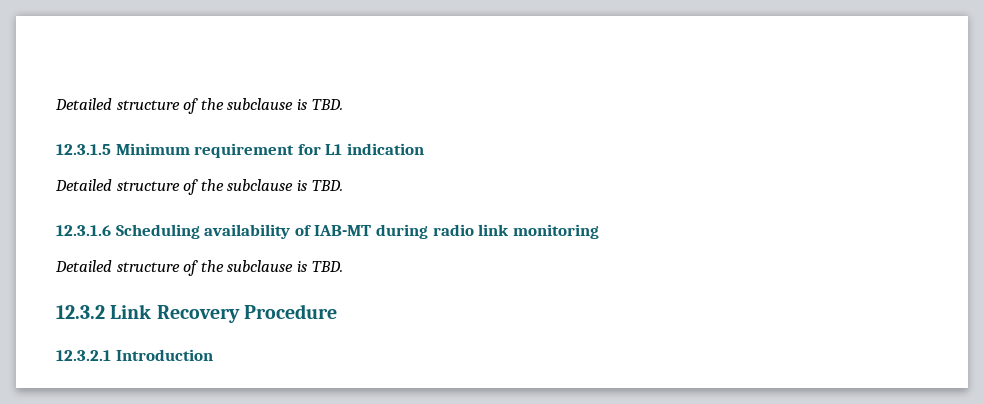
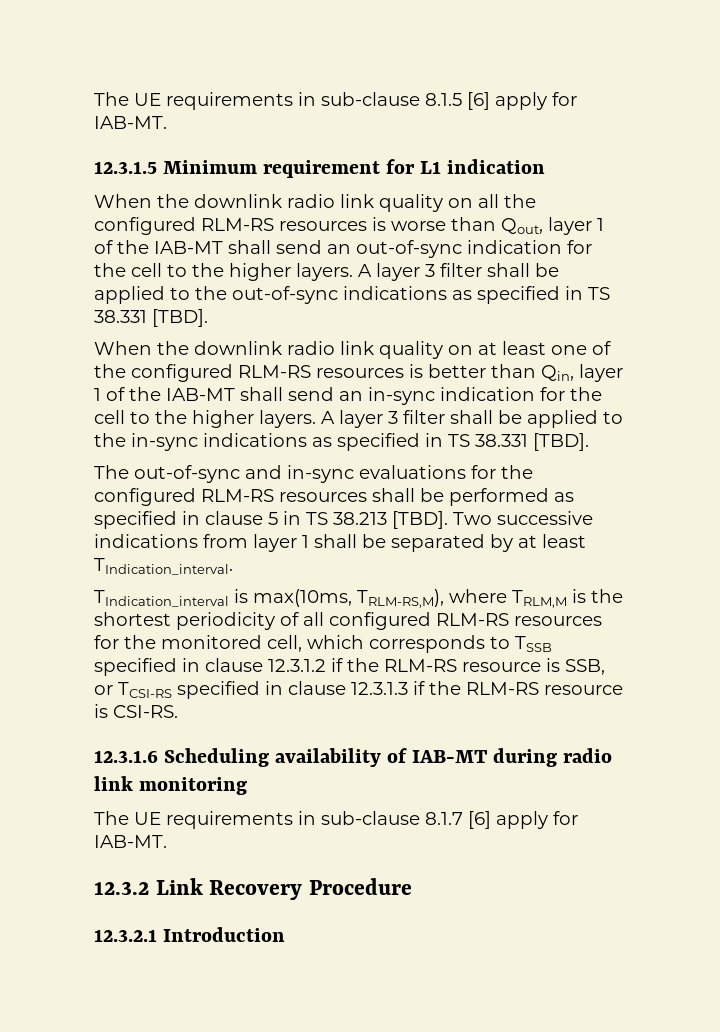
[55,98,343,114] Detailed structure of the subclause is TBD. -> [94,92,577,110] [94,116,167,129] The UE requirements in sub-clause 8.1.5 [6] apply for IAB-MT.
[55,179,343,195] Detailed structure of the subclause is TBD. -> [94,194,536,212] [94,217,604,235] [94,240,592,258] [94,263,559,281] [94,286,610,304] [94,309,208,327] [94,341,611,359] [94,364,623,382] [94,387,602,405] [94,410,623,428] [94,433,589,451] [94,465,533,483] [94,488,574,506] [94,511,593,529] [94,534,586,552] [94,558,233,575] [94,589,623,608] [94,612,602,630] [94,635,552,653] [94,658,605,676] [94,681,623,699] [94,704,178,718] When the downlink radio link quality on all the configured RLM-RS resources is worse than Qout, layer 1 of the IAB-MT shall send an out-of-sync indication for the cell to the higher layers. A layer 3 filter shall be applied to the out-of-sync indications as specified in TS 38.331 [TBD]. // When the downlink radio link quality on at least one of the configured RLM-RS resources is better than Qin, layer 1 of the IAB-MT shall send an in-sync indication for the cell to the higher layers. A layer 3 filter shall be applied to the in-sync indications as specified in TS 38.331 [TBD]. // The out-of-sync and in-sync evaluations for the configured RLM-RS resources shall be performed as specified in clause 5 in TS 38.213 [TBD]. Two successive indications from layer 1 shall be separated by at least TIndication_interval. // TIndication_interval is max(10ms, TRLM-RS,M), where TRLM,M is the shortest periodicity of all configured RLM-RS resources for the monitored cell, which corresponds to TSSB specified in clause 12.3.1.2 if the RLM-RS resource is SSB, or TCSI-RS specified in clause 12.3.1.3 if the RLM-RS resource is CSI-RS.
[55,260,343,276] Detailed structure of the subclause is TBD. -> [94,811,578,829] [94,835,167,848] The UE requirements in sub-clause 8.1.7 [6] apply for IAB-MT.

